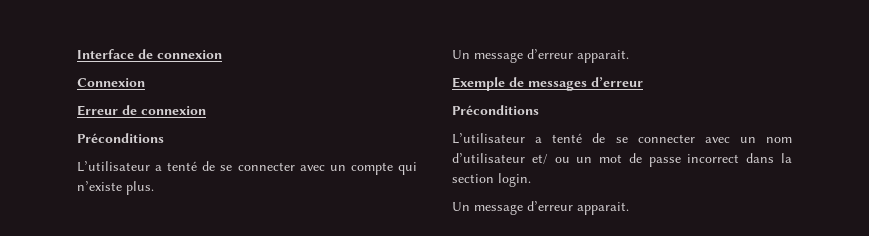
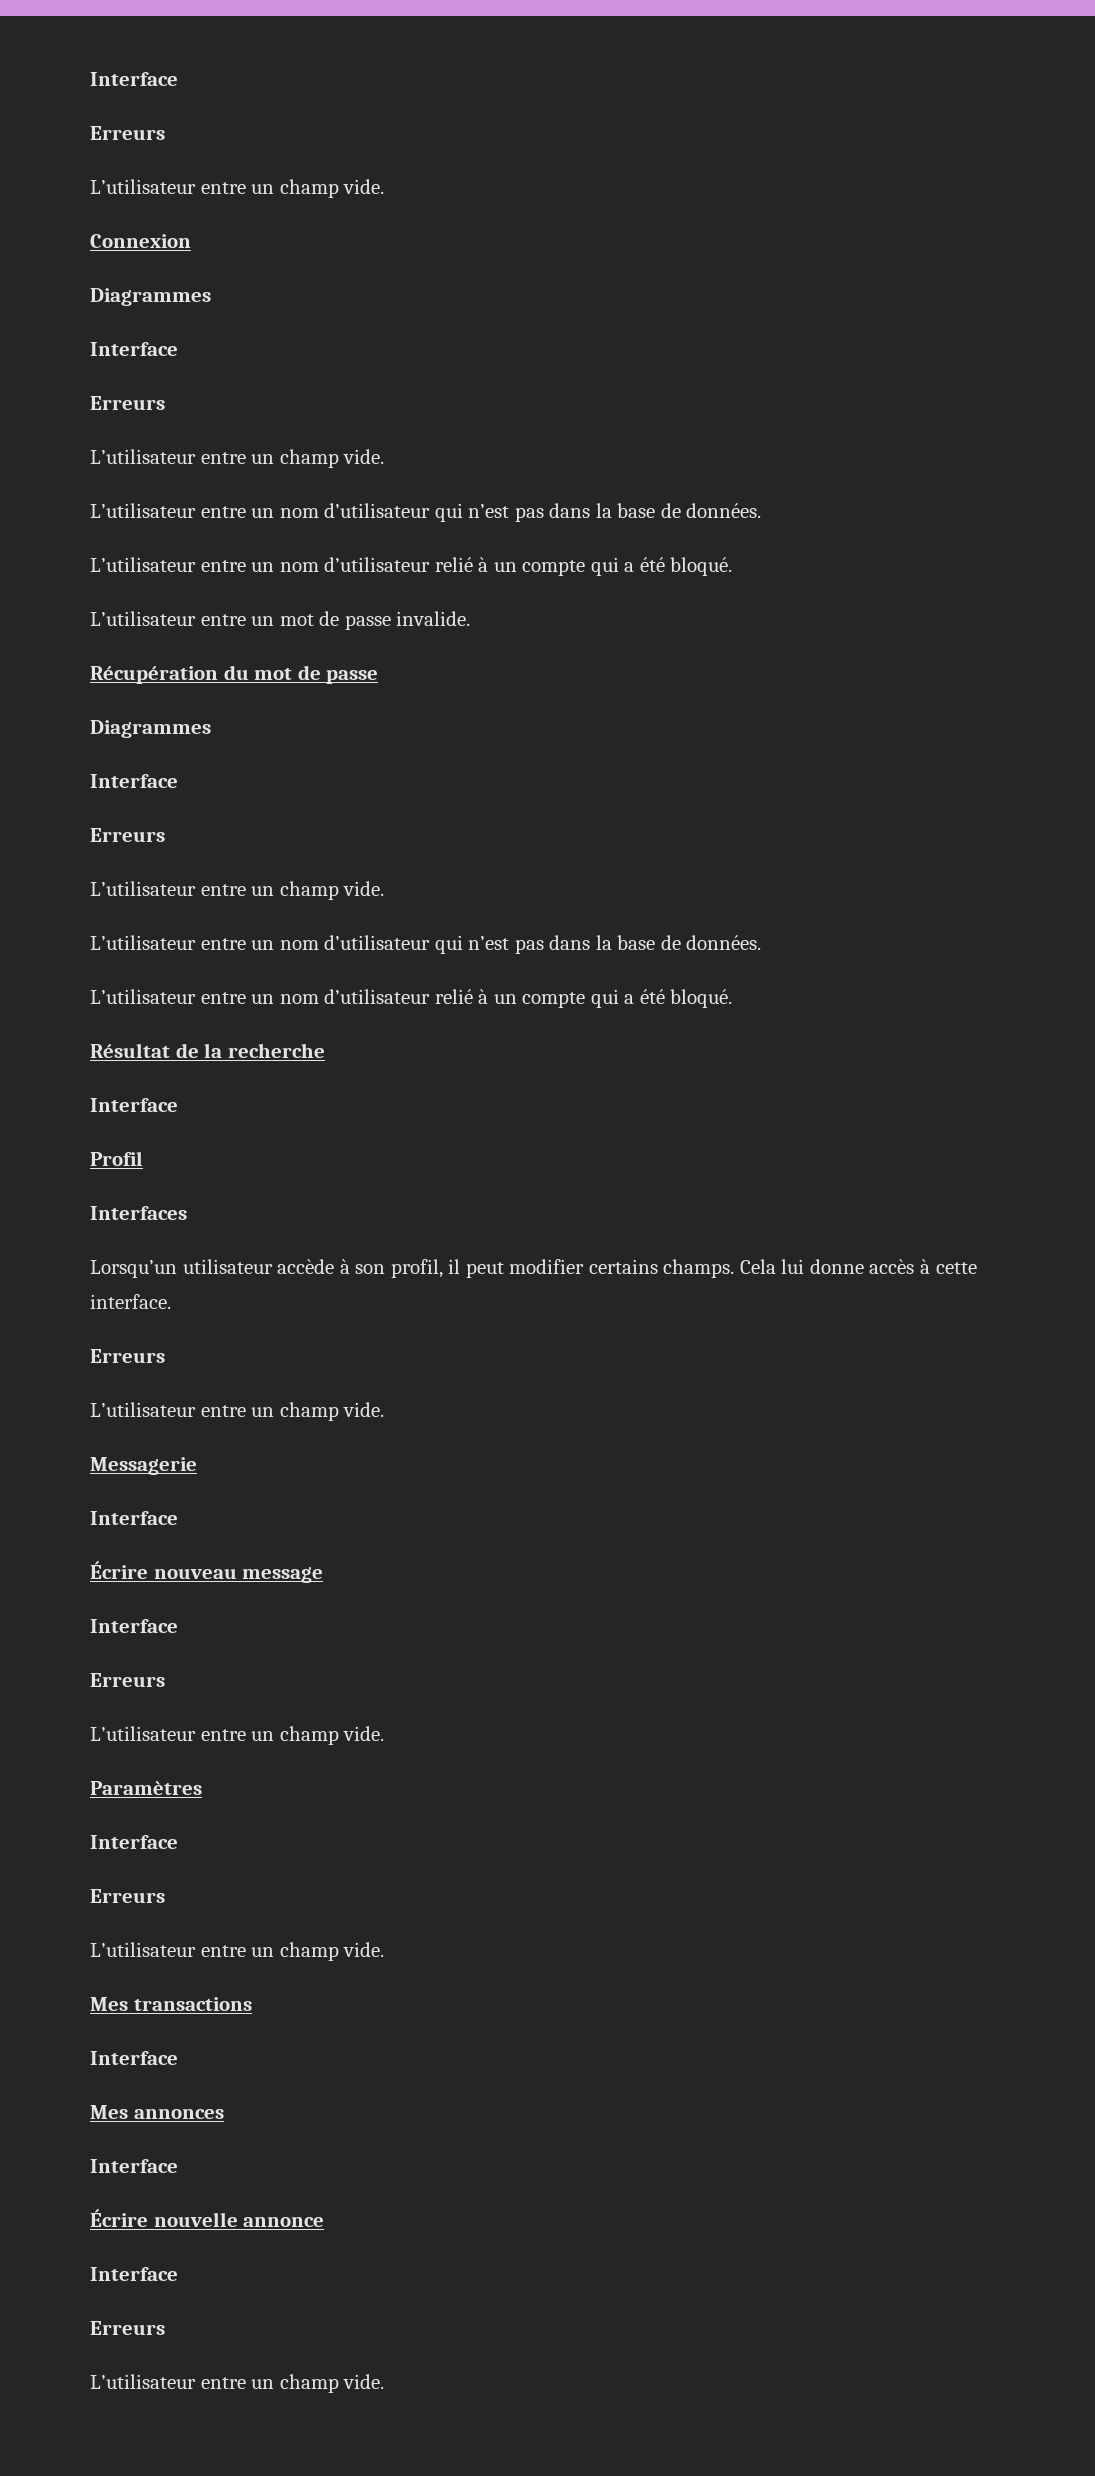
[77,49,222,59] [77,78,145,87] [77,105,206,116] [77,133,164,143] [77,161,417,175] [77,181,154,195] [452,49,629,63] [452,77,643,91] [452,105,539,115] [452,133,792,144] [452,153,792,167] [452,173,531,187] [452,201,629,215] Interface de connexion // Connexion // Erreur de connexion // Préconditions // L’utilisateur a tenté de se connecter avec un compte qui n’existe plus. // Un message d’erreur apparait. // Exemple de messages d’erreur // Préconditions // L’utilisateur a tenté de se connecter avec un nom d’utilisateur et/ ou un mot de passe incorrect dans la section login. // Un message d’erreur apparait. -> [90,72,178,86] [90,126,165,140] [90,179,385,198] [90,234,191,248] [90,288,211,306] [90,342,178,356] [90,396,165,410] [90,449,385,468] [90,503,762,522] [90,557,733,576] [90,611,471,630] [90,665,379,684] [90,720,211,738] [90,774,178,788] [90,828,165,842] [90,881,385,900] [90,935,762,954] [90,989,733,1008] [90,1043,325,1058] [90,1098,178,1112] [90,1151,143,1166] [90,1206,187,1220] [90,1259,977,1278] [90,1294,171,1309] [90,1349,165,1363] [90,1402,385,1421] [90,1457,197,1475] [90,1511,178,1525] [90,1561,324,1583] [90,1619,178,1633] [90,1673,165,1687] [90,1726,385,1745] [90,1781,202,1795] [90,1835,178,1849] [90,1889,165,1903] [90,1942,385,1961] [90,1997,252,2011] [90,2051,178,2065] [90,2105,224,2119] [90,2159,178,2173] [90,2209,325,2227] [90,2267,178,2281] [90,2321,165,2335] [90,2374,385,2393] Interface // Erreurs // L’utilisateur entre un champ vide. // Connexion // Diagrammes // Interface // Erreurs // L’utilisateur entre un champ vide. // L’utilisateur entre un nom d’utilisateur qui n’est pas dans la base de données. // L’utilisateur entre un nom d’utilisateur relié à un compte qui a été bloqué. // L’utilisateur entre un mot de passe invalide. // Récupération du mot de passe // Diagrammes // Interface // Erreurs // L’utilisateur entre un champ vide. // L’utilisateur entre un nom d’utilisateur qui n’est pas dans la base de données. // L’utilisateur entre un nom d’utilisateur relié à un compte qui a été bloqué. // Résultat de la recherche // Interface // Profil // Interfaces // Lorsqu’un utilisateur accède à son profil, il peut modifier certains champs. Cela lui donne accès à cette interface. // Erreurs // L’utilisateur entre un champ vide. // Messagerie // Interface // Écrire nouveau message // Interface // Erreurs // L’utilisateur entre un champ vide. // Paramètres // Interface // Erreurs // L’utilisateur entre un champ vide. // Mes transactions // Interface // Mes annonces // Interface // Écrire nouvelle annonce // Interface // Erreurs // L’utilisateur entre un champ vide.

